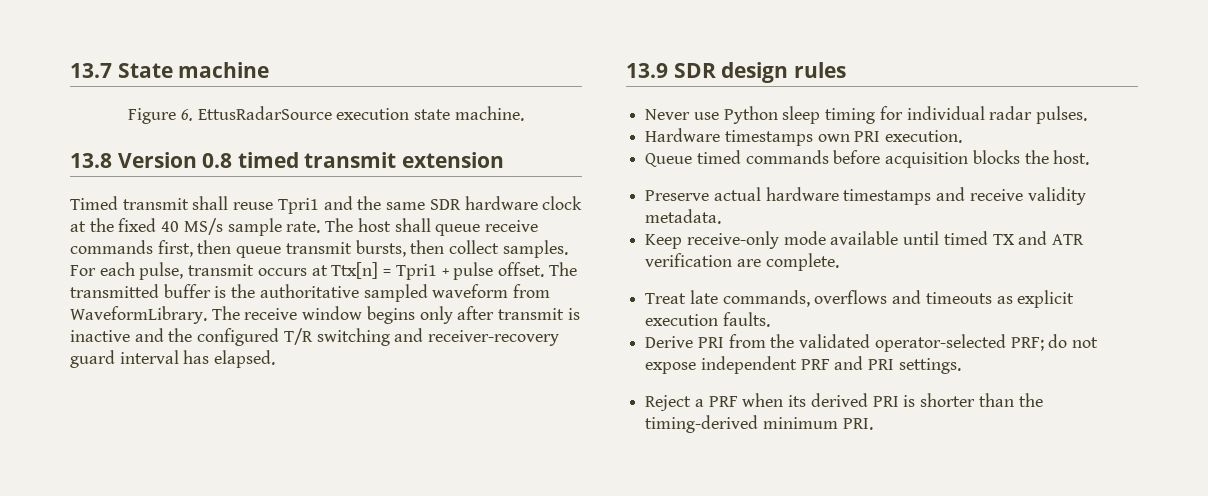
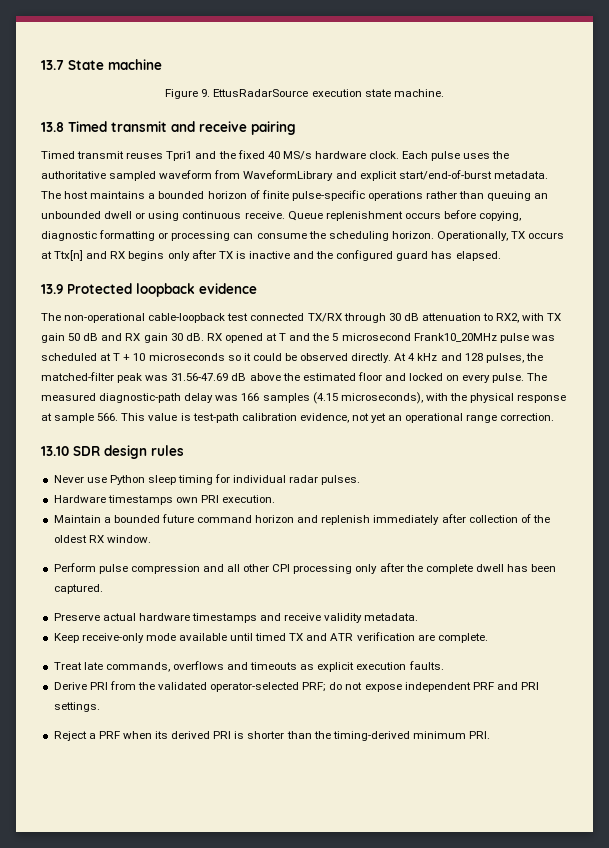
[180,109,193,121] 6. -> [201,89,211,97] 9.
[117,152,504,168] [70,196,274,210] Version 0.8 timed transmit extension // Timed transmit shall reuse -> [68,121,296,135] [41,151,164,159] Timed transmit and receive pairing // Timed transmit reuses
[386,196,583,210] [70,218,538,236] [70,240,568,258] [70,262,577,280] [70,284,227,298] same SDR hardware clock at the fixed 40 MS/s sample rate. The host shall queue receive commands first, then queue transmit bursts, then collect samples. For each pulse, transmit occurs at Ttx[n] = Tpri1 + pulse offset. The transmitted buffer is -> [237,150,491,161] fixed 40 MS/s hardware clock. Each pulse uses
[70,306,363,324] WaveformLibrary. The receive window -> [243,170,548,181] [41,190,549,201] [41,210,522,221] [41,230,565,241] [41,250,126,261] WaveformLibrary and explicit start/end-of-burst metadata. The host maintains a bounded horizon of finite pulse-specific operations rather than queuing an unbounded dwell or using continuous receive. Queue replenishment occurs before copying, diagnostic formatting or processing can consume the scheduling horizon. Operationally, TX occurs at Ttx[n] and RX
[498,308,565,320] transmit -> [218,251,233,259] TX
[283,328,560,346] [70,350,276,368] [626,63,668,78] T/R switching and receiver-recovery guard interval has elapsed. // 13.9 -> [396,251,501,261] [41,283,257,297] [41,313,562,323] [41,333,555,343] [41,353,543,363] [41,372,548,383] [41,392,567,404] [41,413,555,423] [41,446,69,456] guard has elapsed. // 13.9 Protected loopback evidence // The non-operational cable-loopback test connected TX/RX through 30 dB attenuation to RX2, with TX gain 50 dB and RX gain 30 dB. RX opened at T and the 5 microsecond Frank10_20MHz pulse was scheduled at T + 10 microseconds so it could be observed directly. At 4 kHz and 128 pulses, the matched-filter peak was 31.56-47.69 dB above the estimated floor and locked on every pulse. The measured diagnostic-path delay was 166 samples (4.15 microseconds), with the physical response at sample 566. This value is test-path calibration evidence, not yet an operational range correction. // 13.10
[645,150,1090,168] Queue timed commands before acquisition blocks the host. -> [53,514,550,525] [53,535,151,543] [53,563,557,574] [53,584,103,594] Maintain a bounded future command horizon and replenish immediately after collection of the oldest RX window. // Perform pulse compression and all other CPI processing only after the complete dwell has been captured.

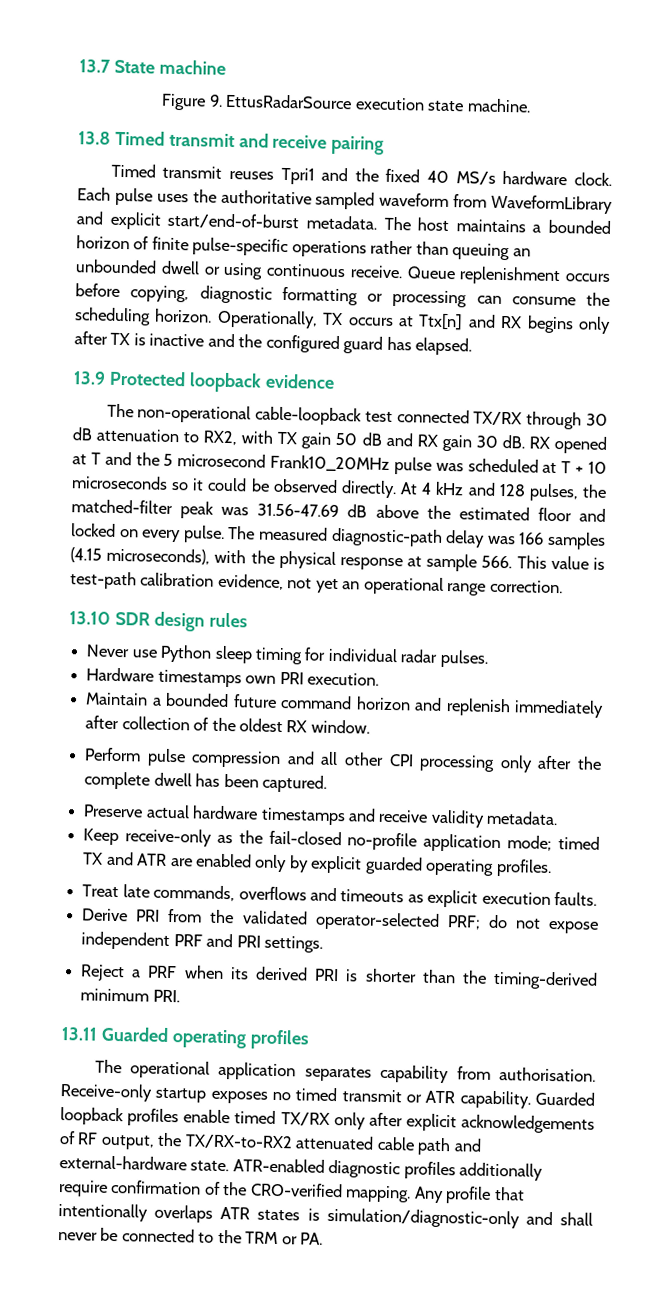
[145,632,488,643] mode available until timed TX and ATR verification are complete. -> [216,830,600,853] [83,851,552,877] as the fail-closed no-profile application mode; timed TX and ATR are enabled only by explicit guarded operating profiles.
(491, 735) none -> [61,1026,310,1050] [94,1059,596,1084] [60,1083,595,1109] [60,1107,595,1134] [59,1131,482,1156] [59,1155,544,1181] [58,1179,525,1204] [58,1203,593,1229] [58,1227,324,1245] // 13.11 Guarded operating profiles // The operational application separates capability from authorisation. Receive-only startup exposes no timed transmit or ATR capability. Guarded loopback profiles enable timed TX/RX only after explicit acknowledgements of RF output, the TX/RX-to-RX2 attenuated cable path and external-hardware state. ATR-enabled diagnostic profiles additionally require confirmation of the CRO-verified mapping. Any profile that intentionally overlaps ATR states is simulation/diagnostic-only and shall never be connected to the TRM or PA.

